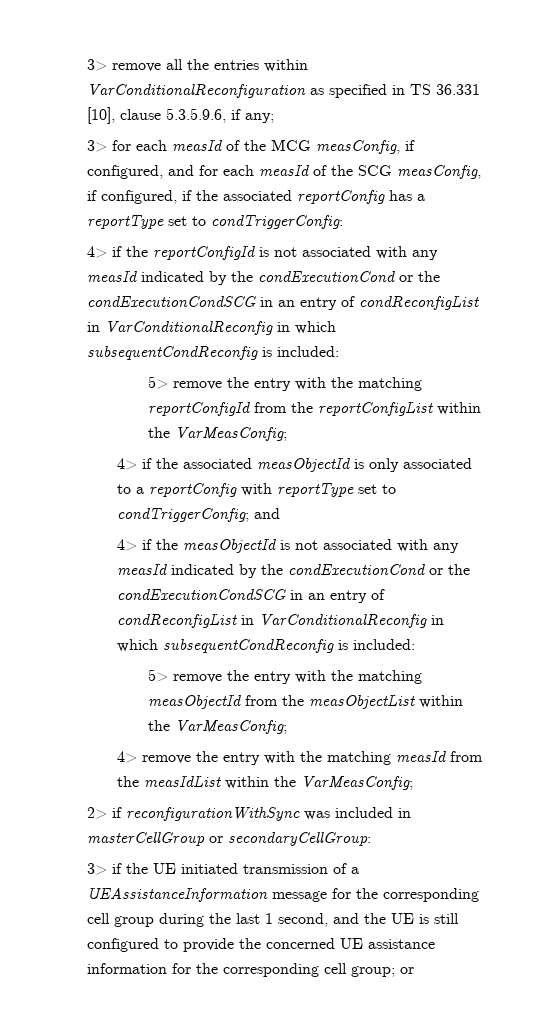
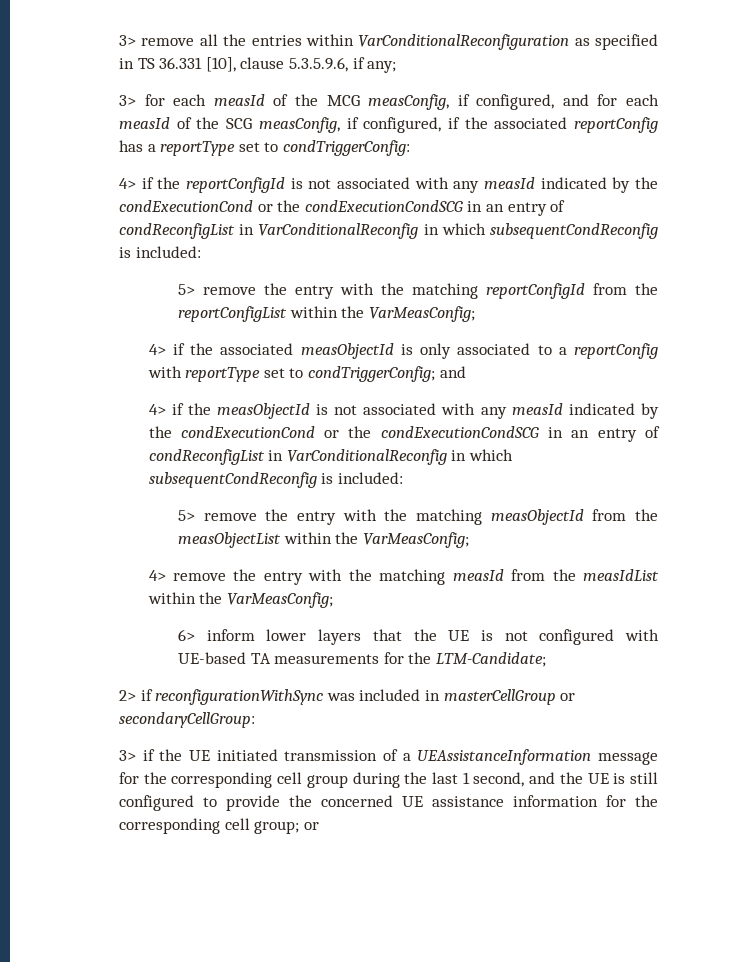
(414, 783) none -> [178,629,659,645] [178,652,547,667] // 6> inform lower layers that the UE is not configured with UE-based TA measurements for the LTM-Candidate;

